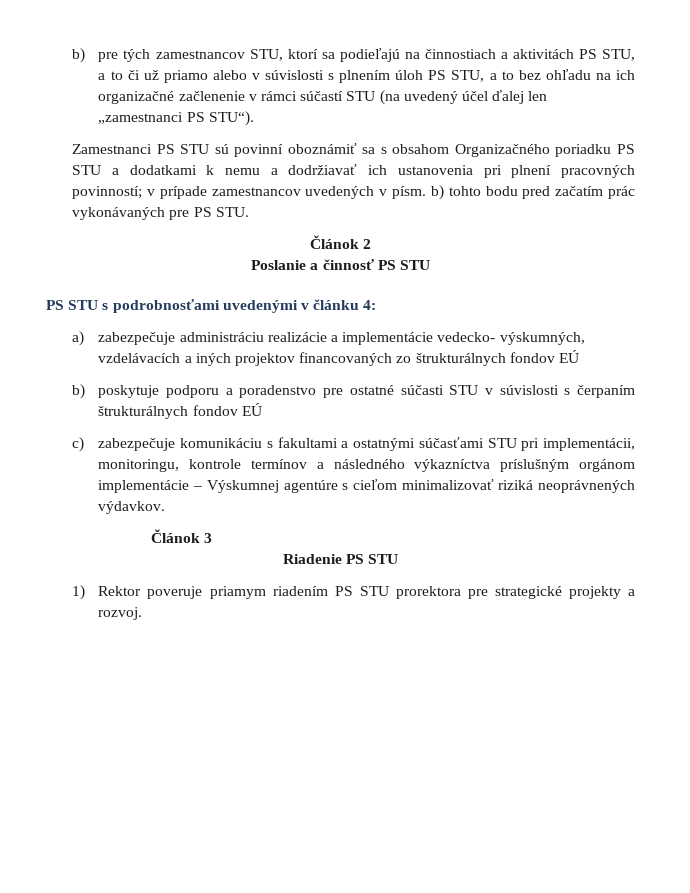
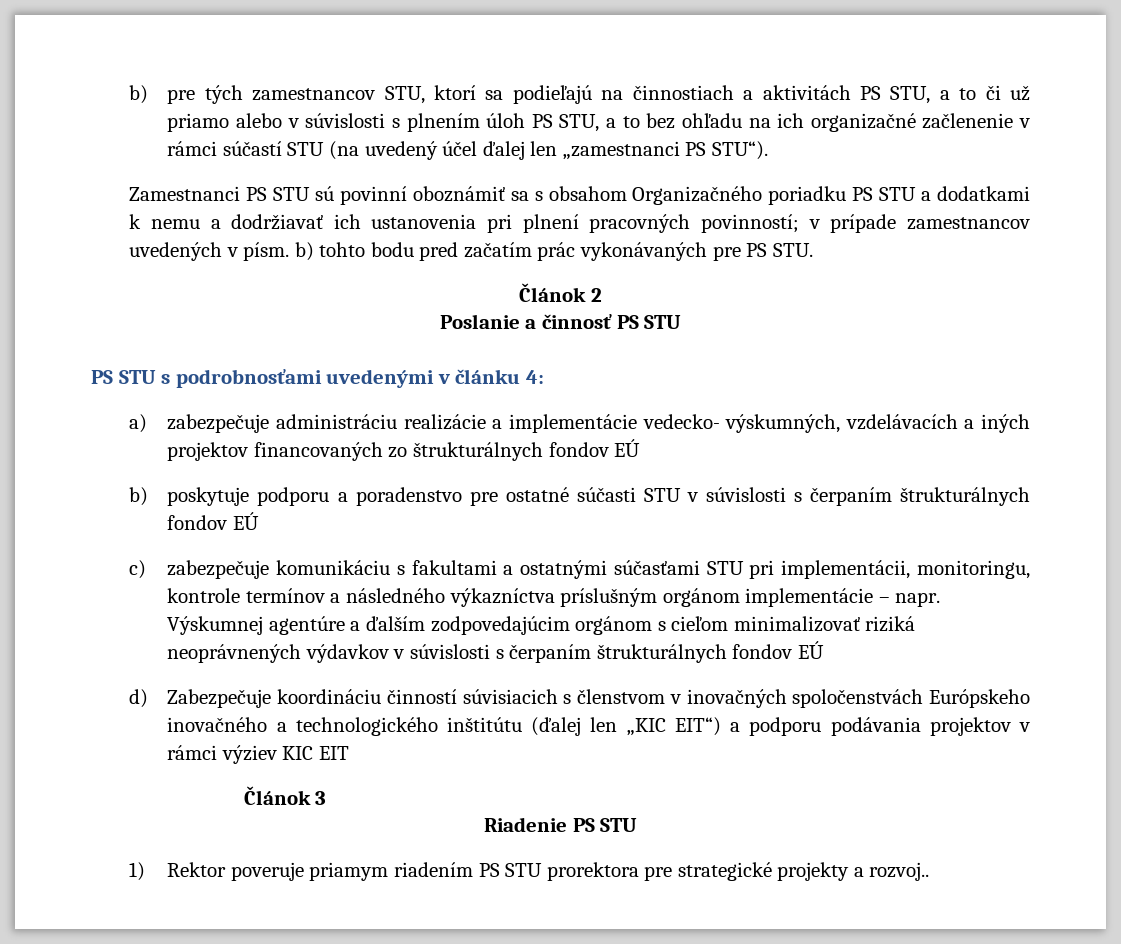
(203, 488) none -> [895,592,941,607] napr.
(338, 486) none -> [350,616,653,635] a ďalším zodpovedajúcim orgánom
[98,501,166,514] výdavkov. -> [305,641,824,663] [129,689,1030,708] [167,717,1030,736] [167,745,349,764] výdavkov v súvislosti s čerpaním štrukturálnych fondov EÚ // d) Zabezpečuje koordináciu činností súvisiacich s členstvom v inovačných spoločenstvách Európskeho inovačného a technologického inštitútu (ďalej len „KIC EIT“) a podporu podávania projektov v rámci výziev KIC EIT
[98,607,143,620] rozvoj. -> [869,862,930,881] rozvoj..

